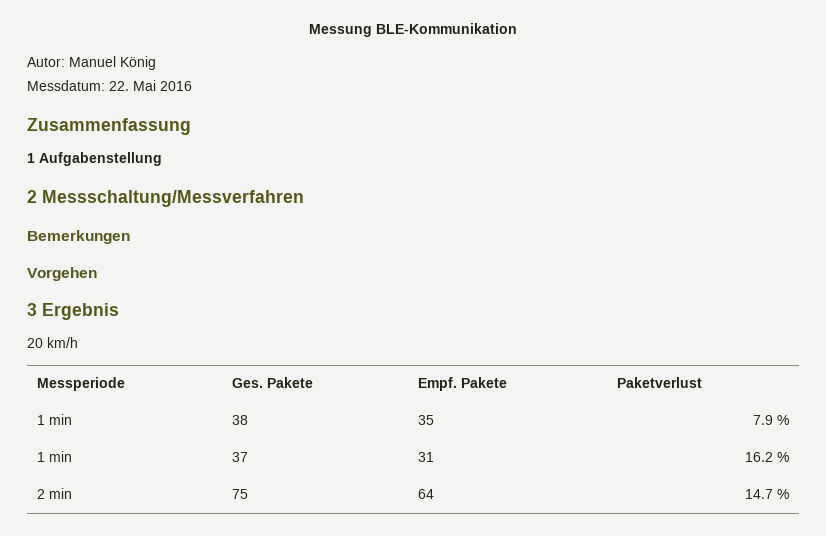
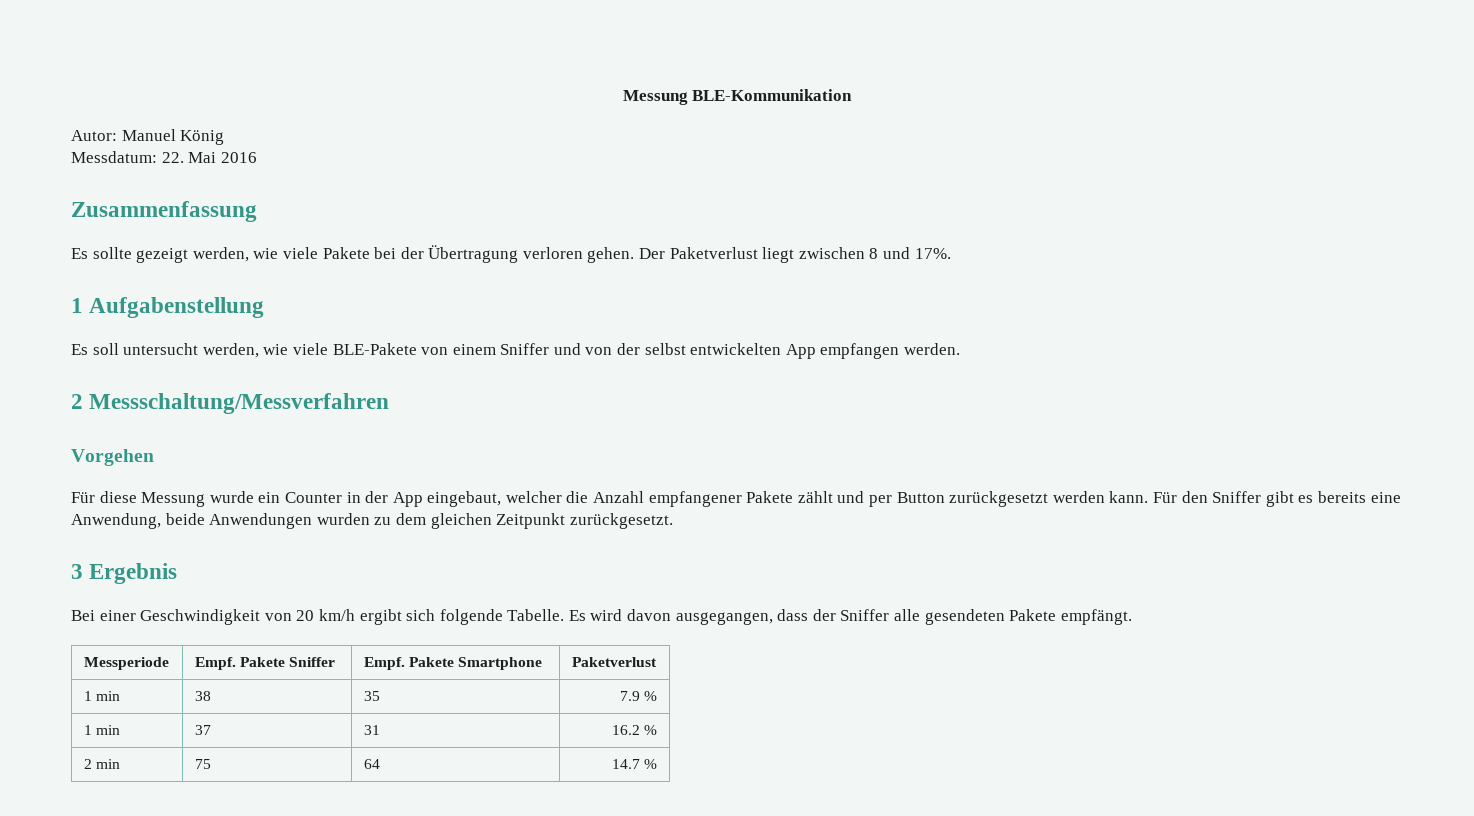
[27,152,162,166] [27,190,304,207] [27,230,130,244] [27,267,97,281] [27,303,119,320] [27,337,78,348] 1 Aufgabenstellung // 2 Messschaltung/Messverfahren // Bemerkungen // Vorgehen // 3 Ergebnis // 20 km/h -> [71,245,951,263] [71,297,265,318] [71,343,961,359] [71,393,390,414] [71,449,154,466] [71,491,1401,507] [71,513,673,529] [71,563,178,584] [71,609,1132,625] Es sollte gezeigt werden, wie viele Pakete bei der Übertragung verloren gehen. Der Paketverlust liegt zwischen 8 und 17%. // 1 Aufgabenstellung // Es soll untersucht werden, wie viele BLE-Pakete von einem Sniffer und von der selbst entwickelten App empfangen werden. // 2 Messschaltung/Messverfahren // Vorgehen // Für diese Messung wurde ein Counter in der App eingebaut, welcher die Anzahl empfangener Pakete zählt und per Button zurückgesetzt werden kann. Für den Sniffer gibt es bereits eine Anwendung, beide Anwendungen wurden zu dem gleichen Zeitpunkt zurückgesetzt. // 3 Ergebnis // Bei einer Geschwindigkeit von 20 km/h ergibt sich folgende Tabelle. Es wird davon ausgegangen, dass der Sniffer alle gesendeten Pakete empfängt.
[232,377,314,388] [418,377,508,391] Ges. Pakete | Empf. Pakete -> [194,657,336,670] [363,657,543,670] Empf. Pakete Sniffer | Empf. Pakete Smartphone

